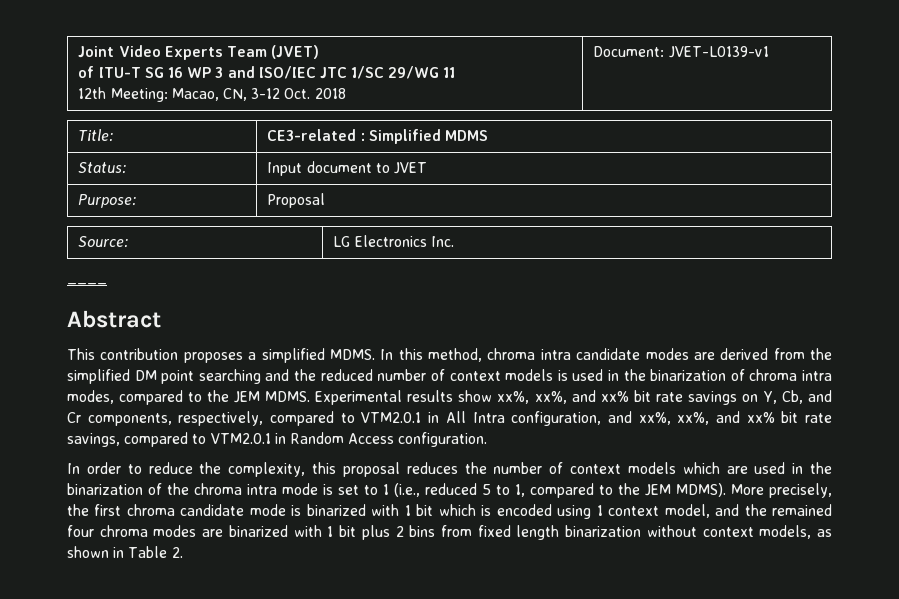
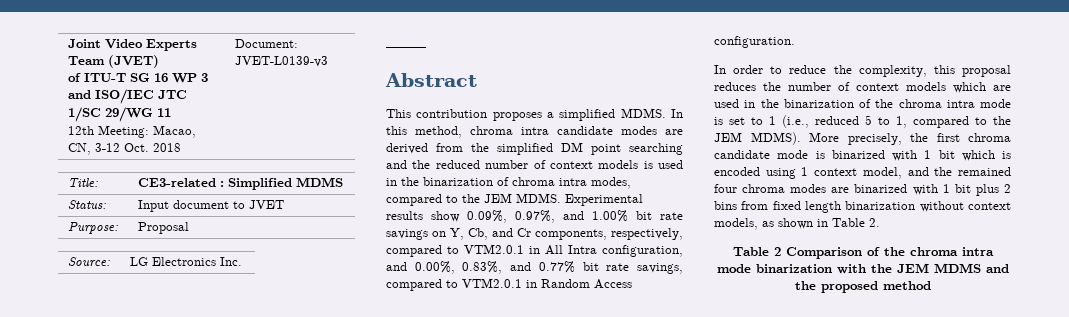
[668,46,769,58] JVET-L0139-v1 -> [234,56,328,67] JVET-L0139-v3
[497,390,629,404] xx%, xx%, and xx% -> [467,210,628,223] 0.09%, 0.97%, and 1.00%
[638,411,775,425] xx%, xx%, and xx% -> [414,261,575,274] 0.00%, 0.83%, and 0.77%
(183, 552) none -> [732,247,994,259] [716,263,1009,274] [794,281,931,293] // Table 2 Comparison of the chroma intra mode binarization with the JEM MDMS and the proposed method

